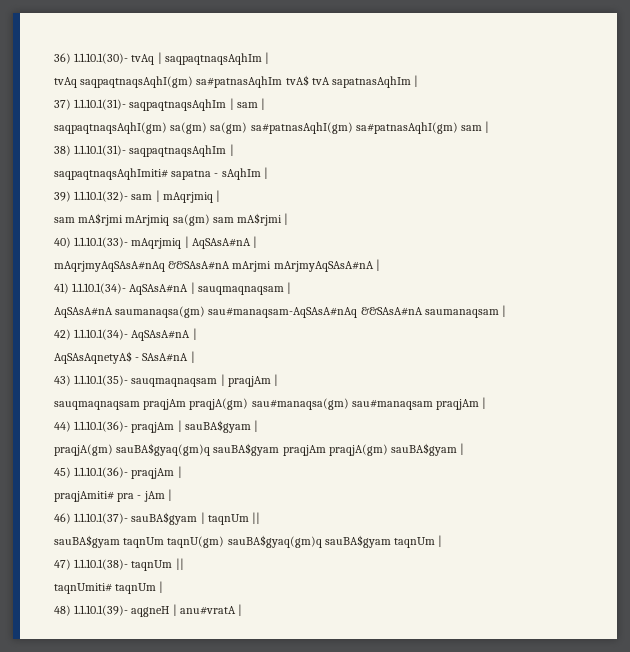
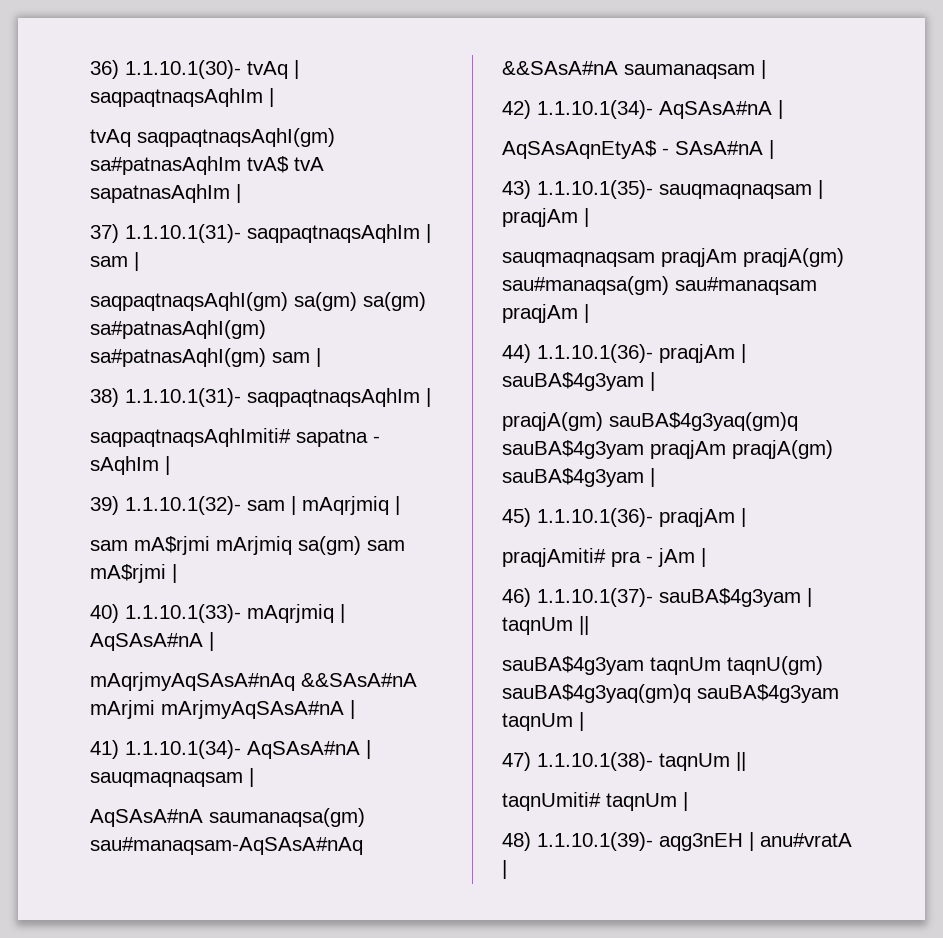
[54,351,132,364] AqSAsAqnetyA$ -> [502,140,657,159] AqSAsAqnEtyA$
[184,420,251,433] sauBA$gyam -> [502,372,644,391] sauBA$4g3yam
[116,443,458,456] sauBA$gyaq(gm)q sauBA$gyam praqjAm praqjA(gm) sauBA$gyam -> [609,412,798,431] [502,440,833,459] [502,468,644,487] sauBA$4g3yaq(gm)q sauBA$4g3yam praqjAm praqjA(gm) sauBA$4g3yam
[131,512,198,525] sauBA$gyam -> [659,588,801,607] sauBA$4g3yam
[54,535,120,548] sauBA$gyam -> [502,656,644,675] sauBA$4g3yam
[227,535,391,548] sauBA$gyaq(gm)q sauBA$gyam -> [502,684,839,703] sauBA$4g3yaq(gm)q sauBA$4g3yam
[131,606,170,617] aqgneH -> [659,833,743,851] aqg3nEH

